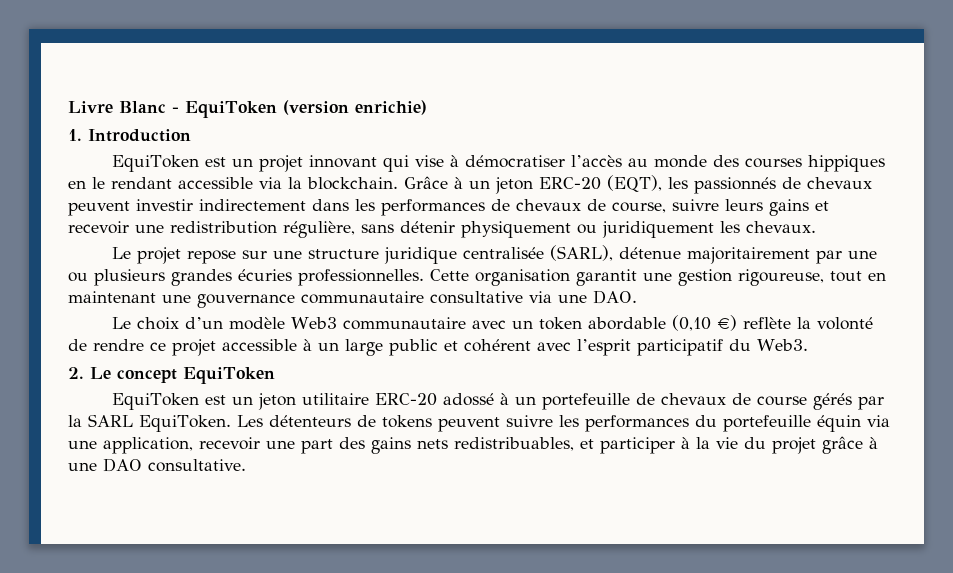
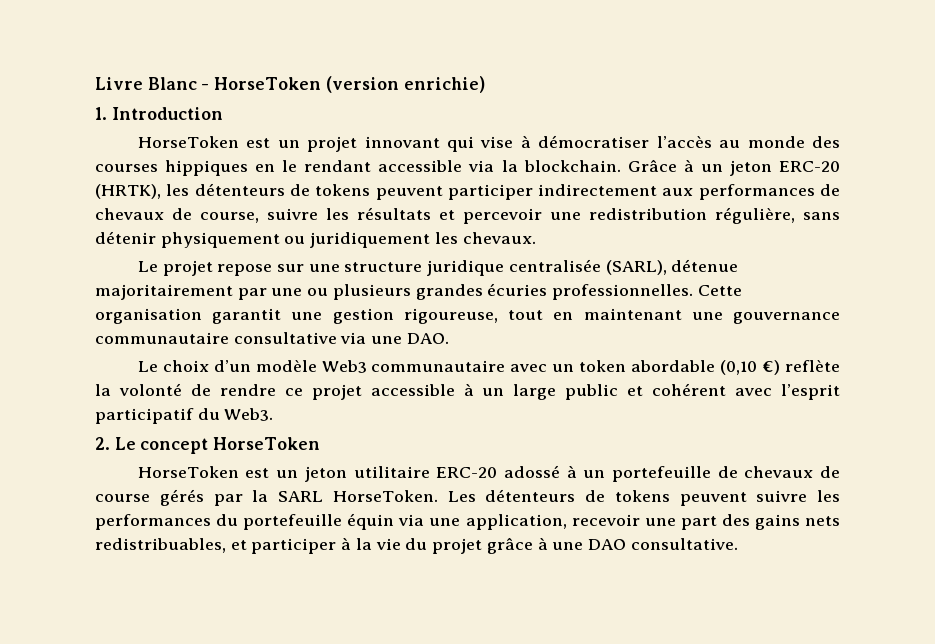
[185,101,277,118] EquiToken -> [214,77,322,90] HorseToken
[112,155,200,172] EquiToken -> [137,136,239,148] HorseToken
[607,175,872,194] [68,199,375,216] (EQT), les passionnés de chevaux peuvent investir indirectement dans les -> [95,183,694,200] (HRTK), les détenteurs de tokens peuvent participer indirectement aux
[725,199,829,216] [68,221,129,234] leurs gains et recevoir -> [326,207,542,224] les résultats et percevoir
[183,367,275,384] [112,393,200,410] EquiToken // EquiToken -> [213,437,321,450] [137,466,239,478] HorseToken // HorseToken
[139,415,231,432] EquiToken. -> [332,490,438,502] HorseToken.

